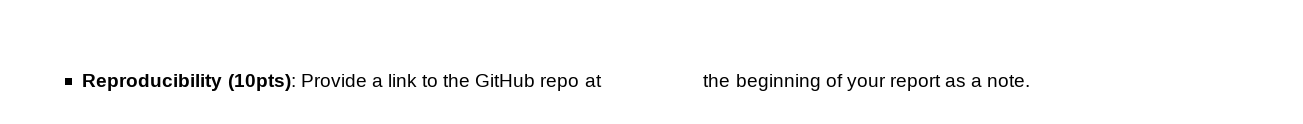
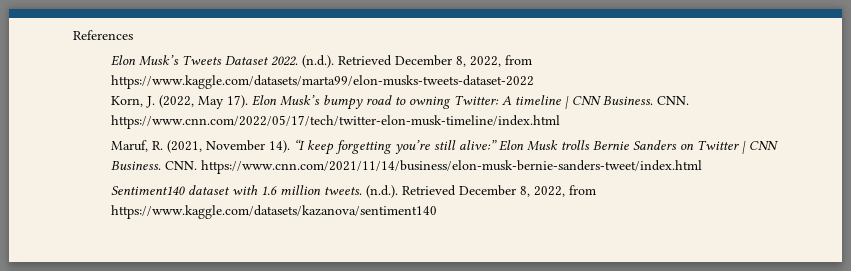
[82,74,1031,91] Reproducibility (10pts): Provide a link to the GitHub repo at the beginning of your report as a note. -> [73,30,133,40] [110,55,532,68] [110,75,534,89] [110,95,689,110] [110,115,560,129] [110,139,779,155] [110,160,702,174] [110,185,596,198] [110,205,437,219] References // Elon Musk’s Tweets Dataset 2022. (n.d.). Retrieved December 8, 2022, from https://www.kaggle.com/datasets/marta99/elon-musks-tweets-dataset-2022 // Korn, J. (2022, May 17). Elon Musk’s bumpy road to owning Twitter: A timeline | CNN Business. CNN. https://www.cnn.com/2022/05/17/tech/twitter-elon-musk-timeline/index.html // Maruf, R. (2021, November 14). “I keep forgetting you’re still alive:” Elon Musk trolls Bernie Sanders on Twitter | CNN Business. CNN. https://www.cnn.com/2021/11/14/business/elon-musk-bernie-sanders-tweet/index.html // Sentiment140 dataset with 1.6 million tweets. (n.d.). Retrieved December 8, 2022, from https://www.kaggle.com/datasets/kazanova/sentiment140

